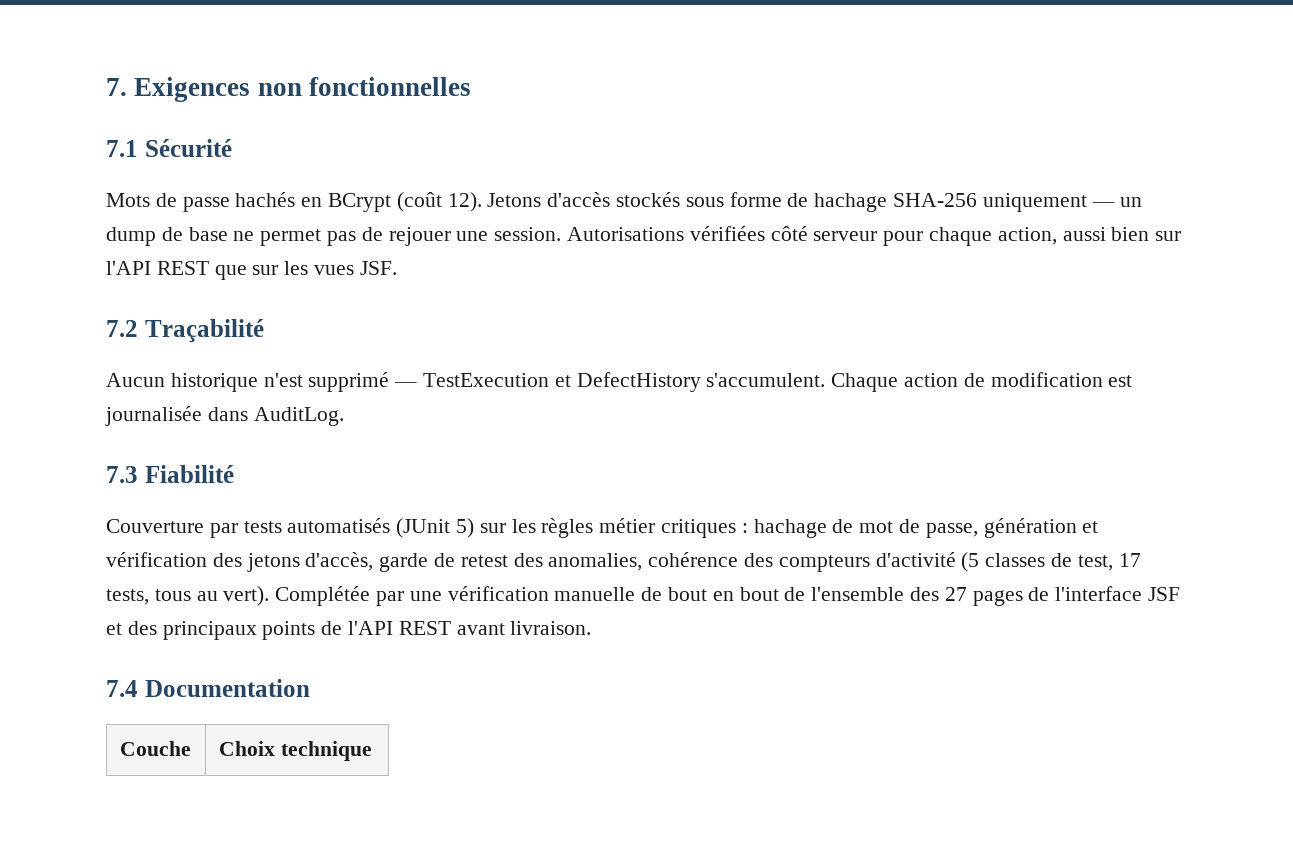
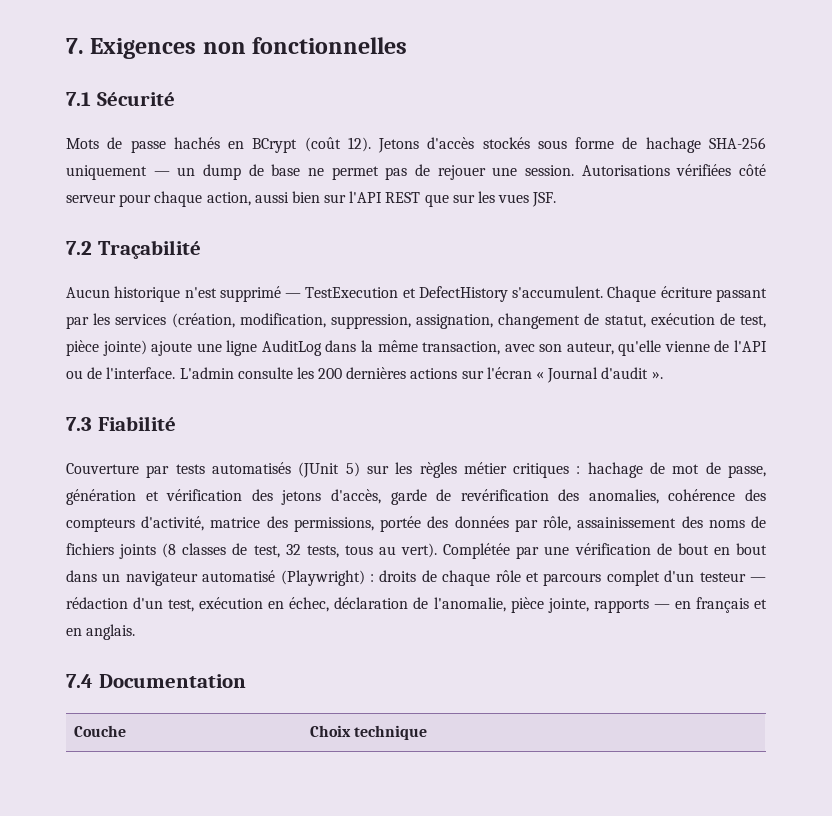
[904,372,1133,387] [105,406,344,426] action de modification est journalisée dans AuditLog. -> [660,286,767,302] [66,313,766,329] [66,340,767,356] [66,367,663,383] écriture passant par les services (création, modification, suppression, assignation, changement de statut, exécution de test, pièce jointe) ajoute une ligne AuditLog dans la même transaction, avec son auteur, qu'elle vienne de l'API ou de l'interface. L'admin consulte les 200 dernières actions sur l'écran « Journal d'audit ».
[460,555,508,567] retest -> [460,489,549,501] revérification
[875,552,980,572] d'activité (5 -> [141,516,767,532] [66,543,177,559] d'activité, matrice des permissions, portée des données par rôle, assainissement des noms de fichiers joints (8
[1118,553,1141,567] 17 -> [285,544,301,555] 32
[554,587,636,601] manuelle -> (651, 549) none
[784,586,1181,606] [106,621,592,640] de l'ensemble des 27 pages de l'interface JSF et des principaux points de l'API REST avant livraison. -> [66,570,766,586] [66,597,767,613] [66,624,136,640] dans un navigateur automatisé (Playwright) : droits de chaque rôle et parcours complet d'un testeur — rédaction d'un test, exécution en échec, déclaration de l'anomalie, pièce jointe, rapports — en français et en anglais.

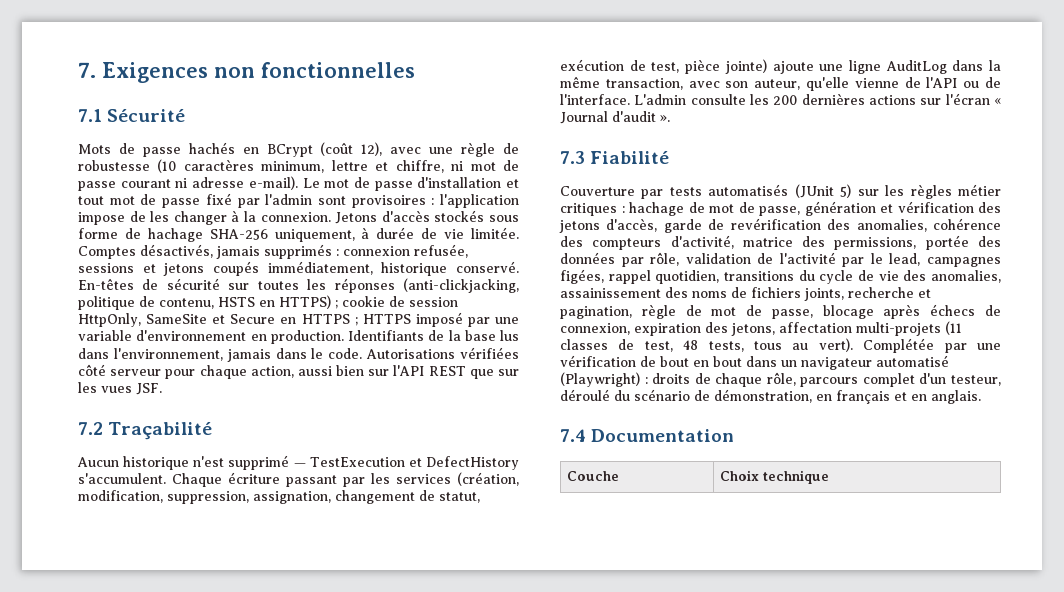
[347,137,371,152] 12). -> [361,142,520,157] [78,159,520,173] [78,176,519,191] [78,193,519,208] [78,210,331,225] 12), avec une règle de robustesse (10 caractères minimum, lettre et chiffre, ni mot de passe courant ni adresse e-mail). Le mot de passe d'installation et tout mot de passe fixé par l'admin sont provisoires : l'application impose de les changer à la connexion.
[66,164,574,180] uniquement — un dump de base ne permet pas de rejouer une session. -> [274,227,520,242] [78,244,468,259] [78,261,519,276] [78,278,519,293] [78,295,458,310] [78,312,520,327] [78,330,519,344] [78,348,363,362] uniquement, à durée de vie limitée. Comptes désactivés, jamais supprimés : connexion refusée, sessions et jetons coupés immédiatement, historique conservé. En-têtes de sécurité sur toutes les réponses (anti-clickjacking, politique de contenu, HSTS en HTTPS) ; cookie de session HttpOnly, SameSite et Secure en HTTPS ; HTTPS imposé par une variable d'environnement en production. Identifiants de la base lus dans l'environnement, jamais dans le code.
(572, 523) none -> [685,252,1001,267] [560,269,1001,284] validation de l'activité par le lead, campagnes figées, rappel quotidien, transitions du cycle de vie des anomalies,
[119,543,177,559] joints (8 -> [804,287,931,301] [560,304,1001,319] [560,321,962,336] joints, recherche et pagination, règle de mot de passe, blocage après échecs de connexion, expiration des jetons, affectation multi-projets (11
[285,544,301,555] 32 -> [683,340,699,350] 48
[495,570,539,582] rôle et -> [766,372,796,386] rôle,
[699,572,766,582] [66,597,670,613] testeur — rédaction d'un test, exécution en échec, déclaration de l'anomalie, pièce jointe, rapports — -> [950,375,1001,386] [560,389,812,403] testeur, déroulé du scénario de démonstration,

